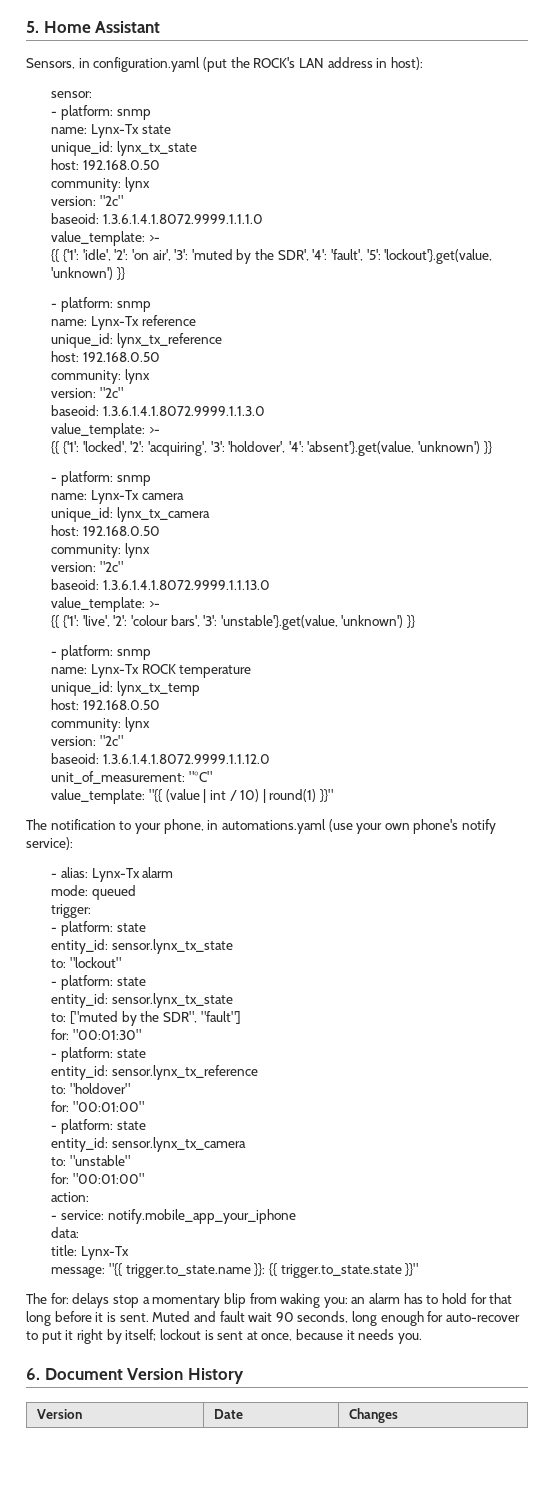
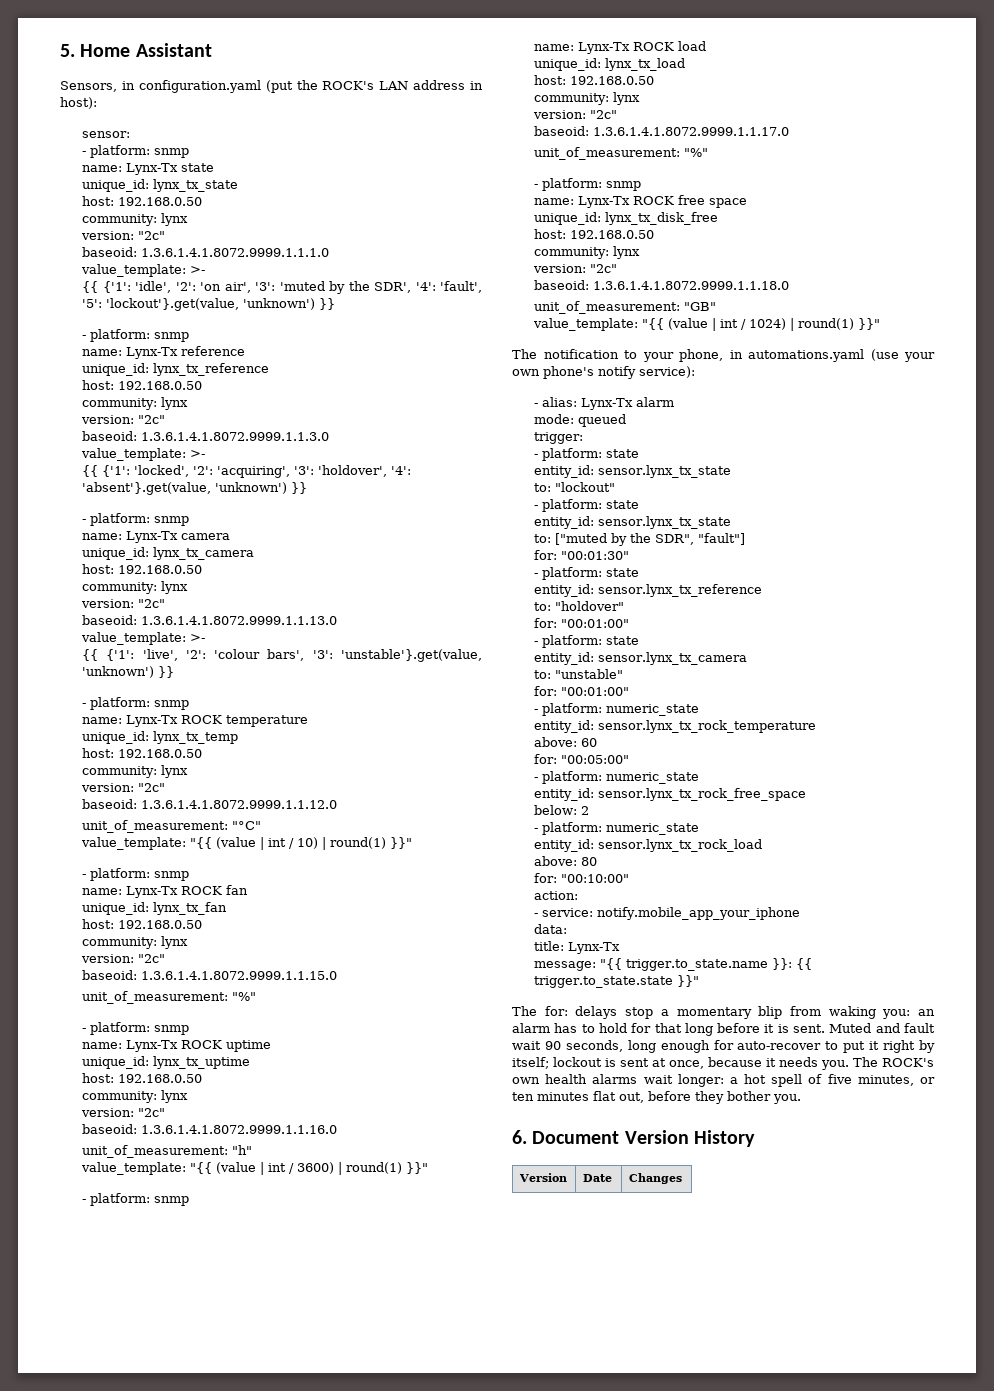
(334, 795) none -> [82,868,190,881] [82,885,249,898] [82,902,228,915] [82,919,203,929] [82,936,189,949] [81,954,166,963] [82,970,338,980] [82,991,257,1004] [82,1022,190,1035] [82,1040,272,1052] [82,1056,251,1069] [82,1073,203,1083] [82,1090,189,1103] [81,1108,166,1117] [82,1124,338,1134] [82,1145,253,1158] [81,1162,429,1175] [82,1193,190,1206] [534,41,707,54] [534,58,686,71] [534,75,655,85] [534,92,641,105] [533,110,618,119] [534,126,790,136] [534,147,709,160] [534,178,642,191] [534,195,748,208] [534,212,719,225] [534,229,655,239] [534,246,641,259] [533,264,618,273] [534,280,790,290] [534,301,717,314] [533,318,881,331] // - platform: snmp // name: Lynx-Tx ROCK fan // unique_id: lynx_tx_fan // host: 192.168.0.50 // community: lynx // version: "2c" // baseoid: 1.3.6.1.4.1.8072.9999.1.1.15.0 // unit_of_measurement: "%" // - platform: snmp // name: Lynx-Tx ROCK uptime // unique_id: lynx_tx_uptime // host: 192.168.0.50 // community: lynx // version: "2c" // baseoid: 1.3.6.1.4.1.8072.9999.1.1.16.0 // unit_of_measurement: "h" // value_template: "{{ (value | int / 3600) | round(1) }}" // - platform: snmp // name: Lynx-Tx ROCK load // unique_id: lynx_tx_load // host: 192.168.0.50 // community: lynx // version: "2c" // baseoid: 1.3.6.1.4.1.8072.9999.1.1.17.0 // unit_of_measurement: "%" // - platform: snmp // name: Lynx-Tx ROCK free space // unique_id: lynx_tx_disk_free // host: 192.168.0.50 // community: lynx // version: "2c" // baseoid: 1.3.6.1.4.1.8072.9999.1.1.18.0 // unit_of_measurement: "GB" // value_template: "{{ (value | int / 1024) | round(1) }}"
(144, 1178) none -> [534,703,700,716] [534,720,817,733] [534,737,598,747] [534,754,630,764] [534,771,700,784] [534,788,807,801] [534,805,590,815] [534,822,700,835] [534,839,763,852] [534,856,598,866] [534,873,630,883] // - platform: numeric_state // entity_id: sensor.lynx_tx_rock_temperature // above: 60 // for: "00:05:00" // - platform: numeric_state // entity_id: sensor.lynx_tx_rock_free_space // below: 2 // - platform: numeric_state // entity_id: sensor.lynx_tx_rock_load // above: 80 // for: "00:10:00"
(423, 1338) none -> [853,1057,934,1067] [512,1074,935,1087] [512,1091,801,1104] The ROCK's own health alarms wait longer: a hot spell of five minutes, or ten minutes flat out, before they bother you.

